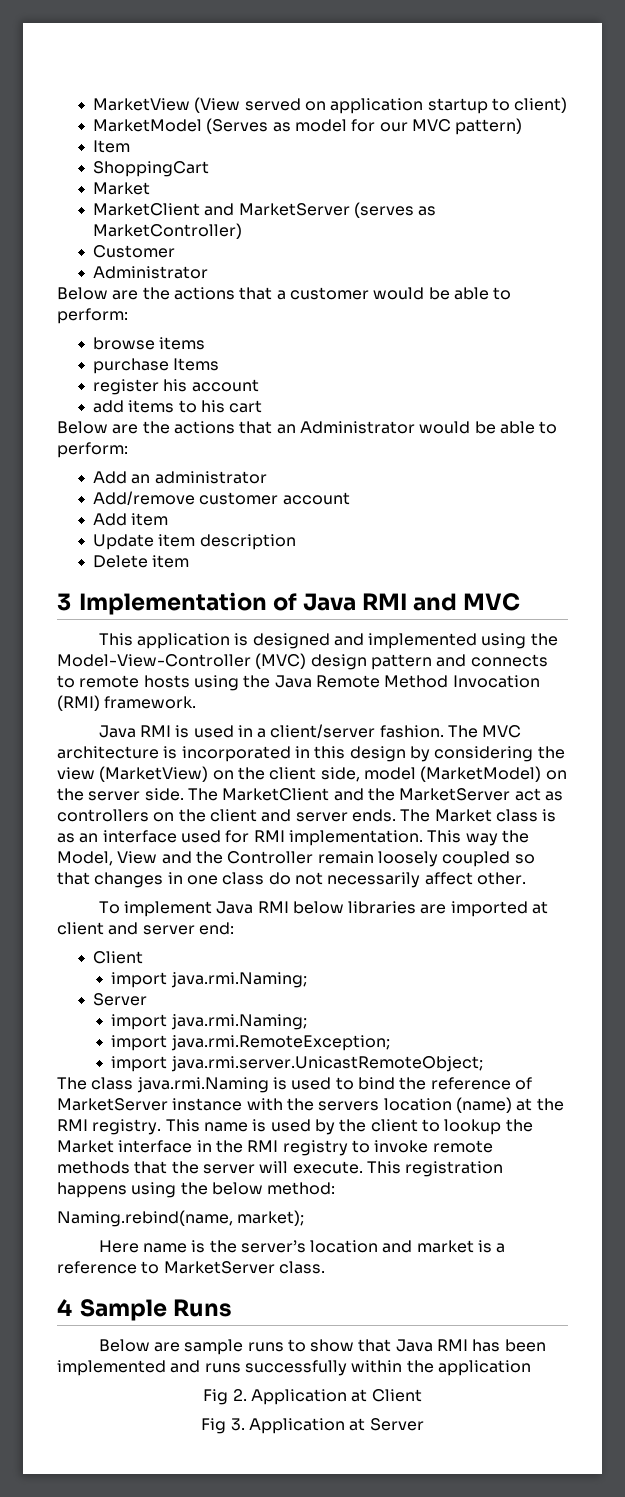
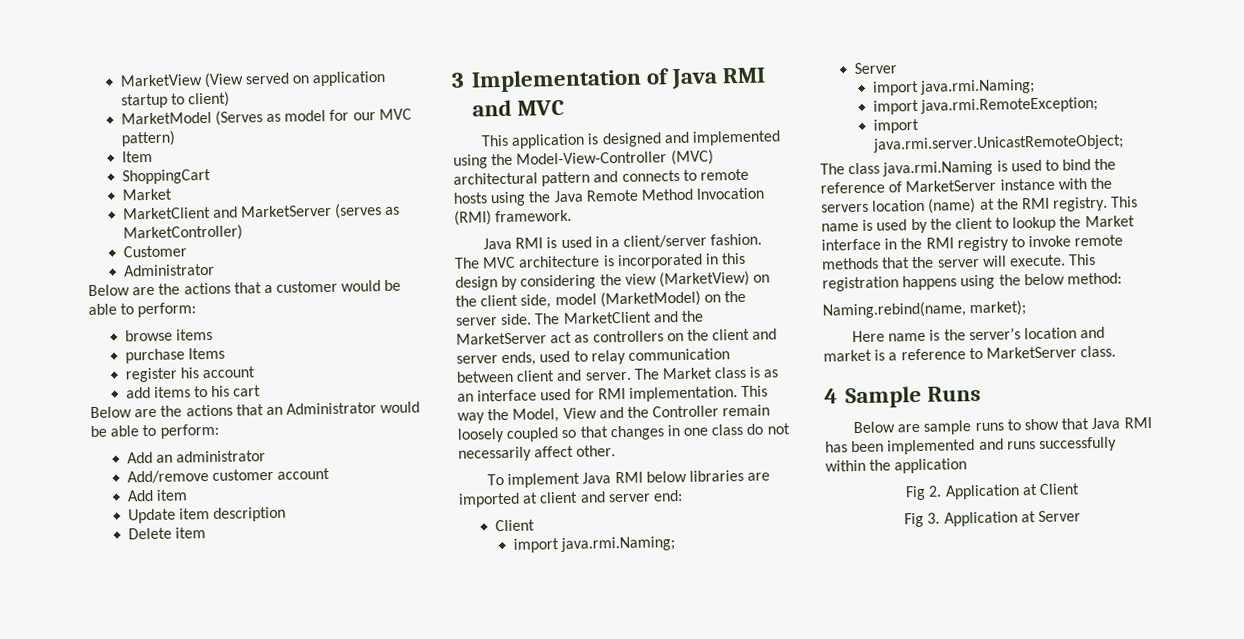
[310,654,367,670] design -> [453,172,538,185] architectural
[351,809,396,822] ends. -> [501,348,730,367] [456,369,632,383] ends, used to relay communication between client and server.

